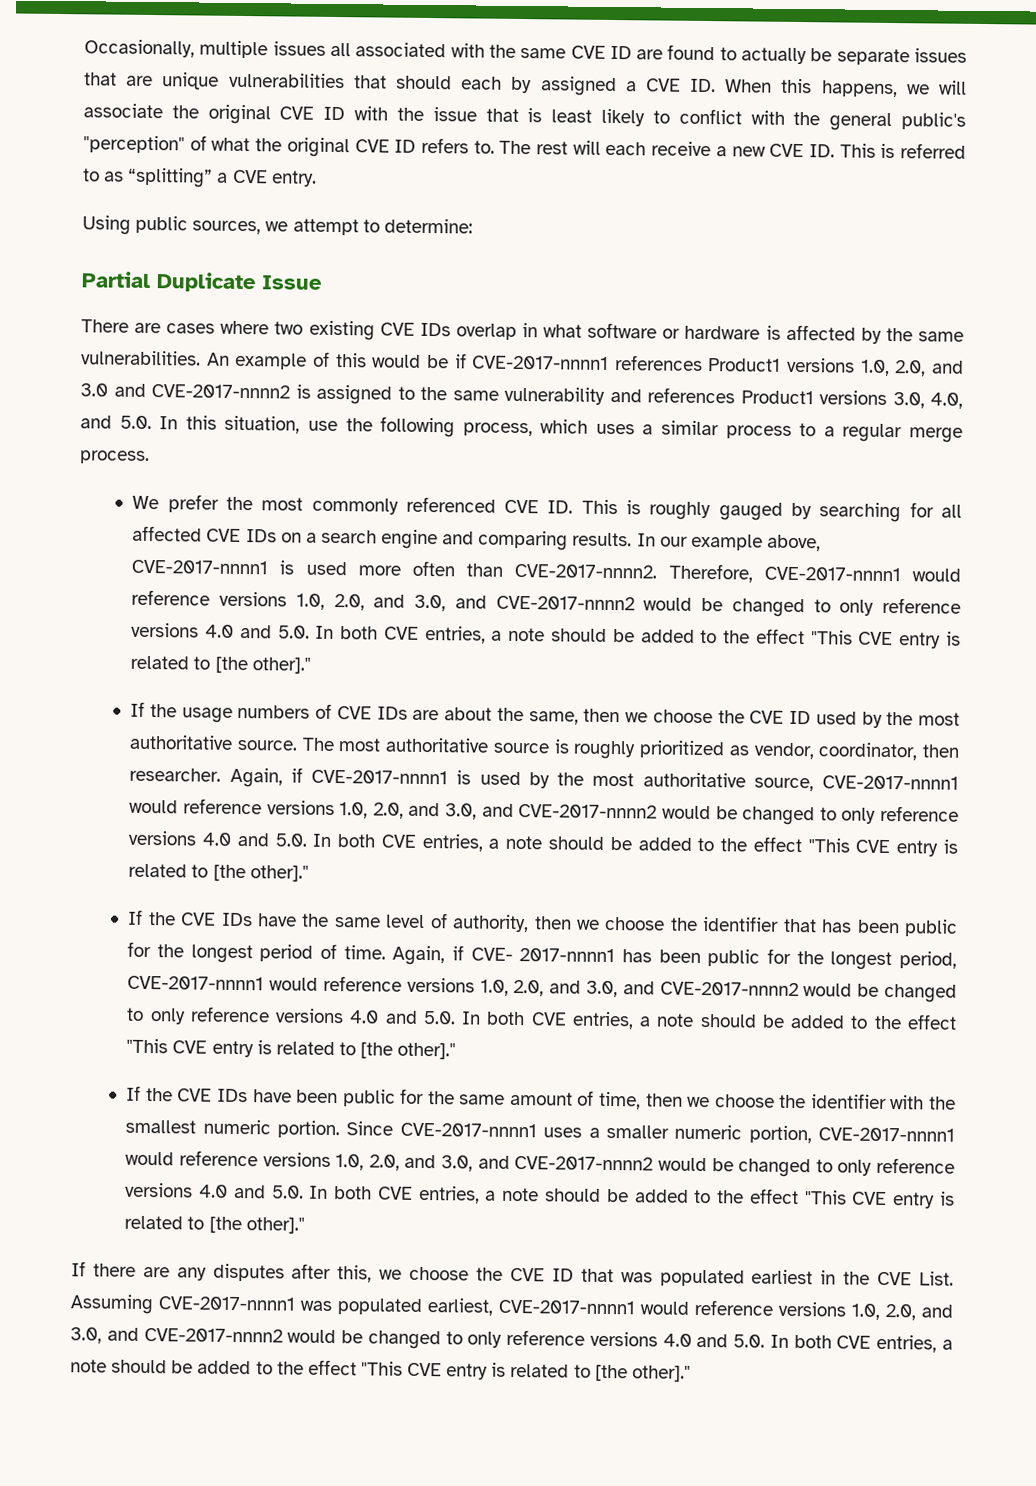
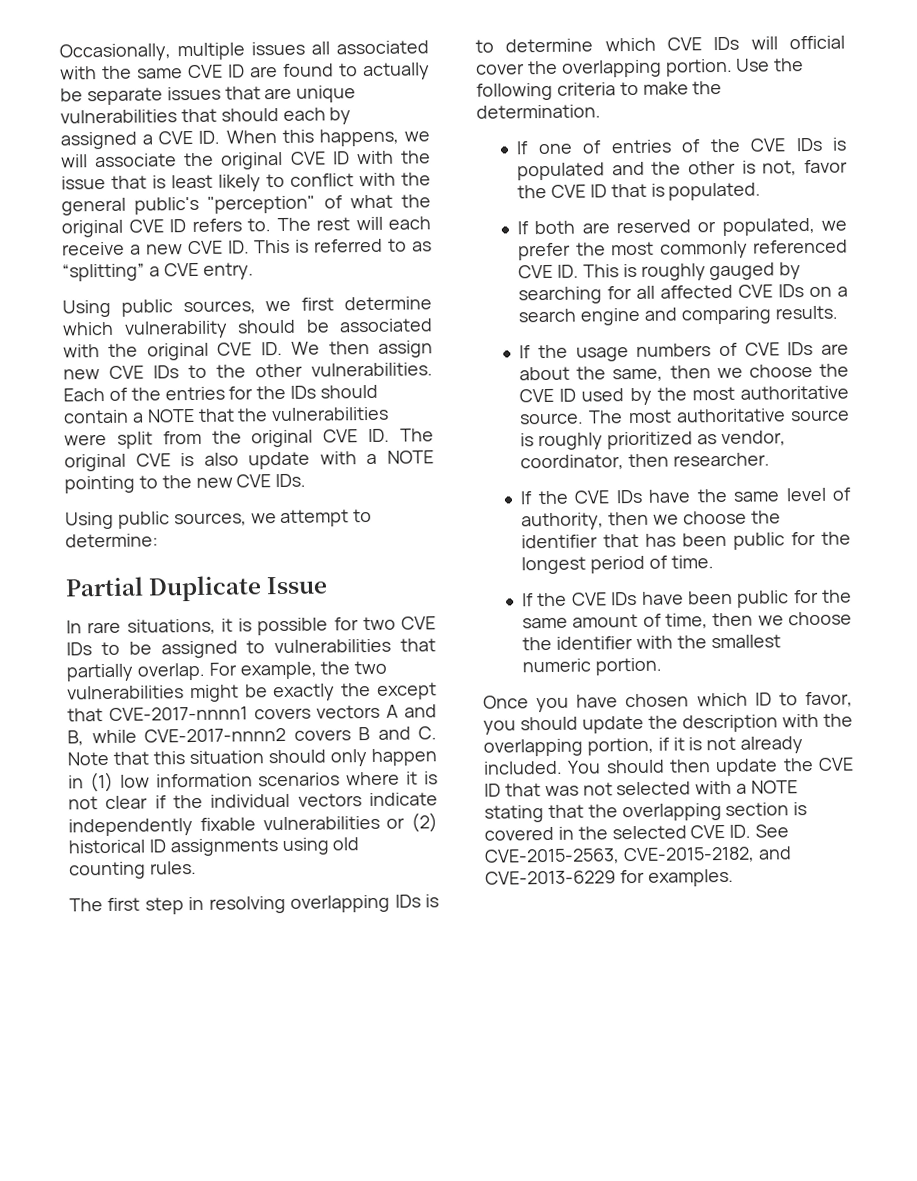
(317, 178) none -> [62,296,432,318] [62,318,433,339] [63,340,434,361] [63,362,433,380] [63,384,379,402] [63,406,390,424] [64,428,435,449] [64,450,434,472] [64,473,307,494] // Using public sources, we first determine which vulnerability should be associated with the original CVE ID. We then assign new CVE IDs to the other vulnerabilities. Each of the entries for the IDs should contain a NOTE that the vulnerabilities were split from the original CVE ID. The original CVE is also update with a NOTE pointing to the new CVE IDs.
[81,319,964,344] [81,350,964,377] [80,383,963,409] [80,415,964,443] [80,450,150,464] [132,495,160,510] There are cases where two existing CVE IDs overlap in what software or hardware is affected by the same vulnerabilities. An example of this would be if CVE-2017-nnnn1 references Product1 versions 1.0, 2.0, and 3.0 and CVE-2017-nnnn2 is assigned to the same vulnerability and references Product1 versions 3.0, 4.0, and 5.0. In this situation, use the following process, which uses a similar process to a regular merge process. // We -> [66,616,436,636] [66,638,437,659] [66,660,388,682] [67,682,438,703] [67,704,438,722] [67,726,437,746] [67,748,437,767] [68,771,438,793] [68,792,439,810] [68,812,438,837] [68,837,360,857] [69,860,197,880] [69,894,440,915] [475,35,845,53] [476,58,805,78] [476,80,723,101] [476,104,601,119] [516,137,847,155] [517,159,848,181] [517,182,762,201] [517,217,847,236] In rare situations, it is possible for two CVE IDs to be assigned to vulnerabilities that partially overlap. For example, the two vulnerabilities might be exactly the except that CVE-2017-nnnn1 covers vectors A and B, while CVE-2017-nnnn2 covers B and C. Note that this situation should only happen in (1) low information scenarios where it is not clear if the individual vectors indicate independently fixable vulnerabilities or (2) historical ID assignments using old counting rules. // The first step in resolving overlapping IDs is to determine which CVE IDs will official cover the overlapping portion. Use the following criteria to make the determination. // If one of entries of the CVE IDs is populated and the other is not, favor the CVE ID that is populated. // If both are reserved or populated, we
[636,533,821,552] [131,559,962,583] [131,589,961,618] [131,622,961,649] [130,655,311,674] In our example above, CVE-2017-nnnn1 is used more often than CVE-2017-nnnn2. Therefore, CVE-2017-nnnn1 would reference versions 1.0, 2.0, and 3.0, and CVE-2017-nnnn2 would be changed to only reference versions 4.0 and 5.0. In both CVE entries, a note should be added to the effect "This CVE entry is related to [the other]." -> (838, 312) none
[229,767,960,792] [129,798,960,826] [128,830,958,857] [128,863,309,882] Again, if CVE-2017-nnnn1 is used by the most authoritative source, CVE-2017-nnnn1 would reference versions 1.0, 2.0, and 3.0, and CVE-2017-nnnn2 would be changed to only reference versions 4.0 and 5.0. In both CVE entries, a note should be added to the effect "This CVE entry is related to [the other]." -> (770, 459) none
[392,945,957,971] [127,975,957,1003] [126,1006,957,1030] [126,1038,457,1060] Again, if CVE- 2017-nnnn1 has been public for the longest period, CVE-2017-nnnn1 would reference versions 1.0, 2.0, and 3.0, and CVE-2017-nnnn2 would be changed to only reference versions 4.0 and 5.0. In both CVE entries, a note should be added to the effect "This CVE entry is related to [the other]." -> (714, 562) none
[346,1121,955,1144] [125,1150,956,1178] [125,1182,955,1209] [124,1215,305,1234] [71,1261,470,1283] Since CVE-2017-nnnn1 uses a smaller numeric portion, CVE-2017-nnnn1 would reference versions 1.0, 2.0, and 3.0, and CVE-2017-nnnn2 would be changed to only reference versions 4.0 and 5.0. In both CVE entries, a note should be added to the effect "This CVE entry is related to [the other]." // If there are any disputes after this, we choose -> [483,691,853,713] [483,713,853,735] [483,736,804,757] [483,758,779,777] // Once you have chosen which ID to favor, you should update the description with the overlapping portion, if it is not already included. You should then update
[659,1269,955,1287] [70,1294,953,1321] [70,1327,953,1353] [70,1359,691,1382] populated earliest in the CVE List. Assuming CVE-2017-nnnn1 was populated earliest, CVE-2017-nnnn1 would reference versions 1.0, 2.0, and 3.0, and CVE-2017-nnnn2 would be changed to only reference versions 4.0 and 5.0. In both CVE entries, a note should be added to the effect "This CVE entry is related to [the other]." -> [582,780,799,796] [484,802,808,823] [484,824,790,841] [484,846,792,865] [485,868,734,887] not selected with a NOTE stating that the overlapping section is covered in the selected CVE ID. See CVE-2015-2563, CVE-2015-2182, and CVE-2013-6229 for examples.

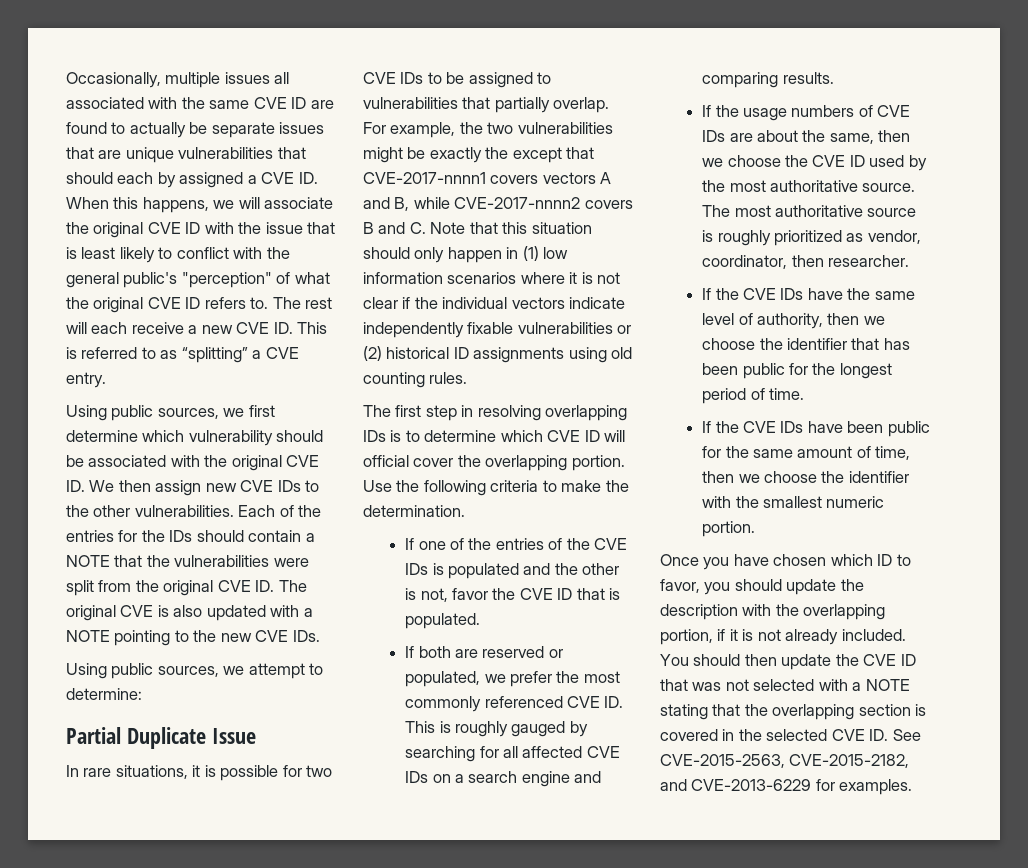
[248,451,311,470] update -> [206,605,266,621] updated
[713,36,740,51] IDs -> [584,430,600,442] ID
(603, 147) none -> [468,538,492,550] the

